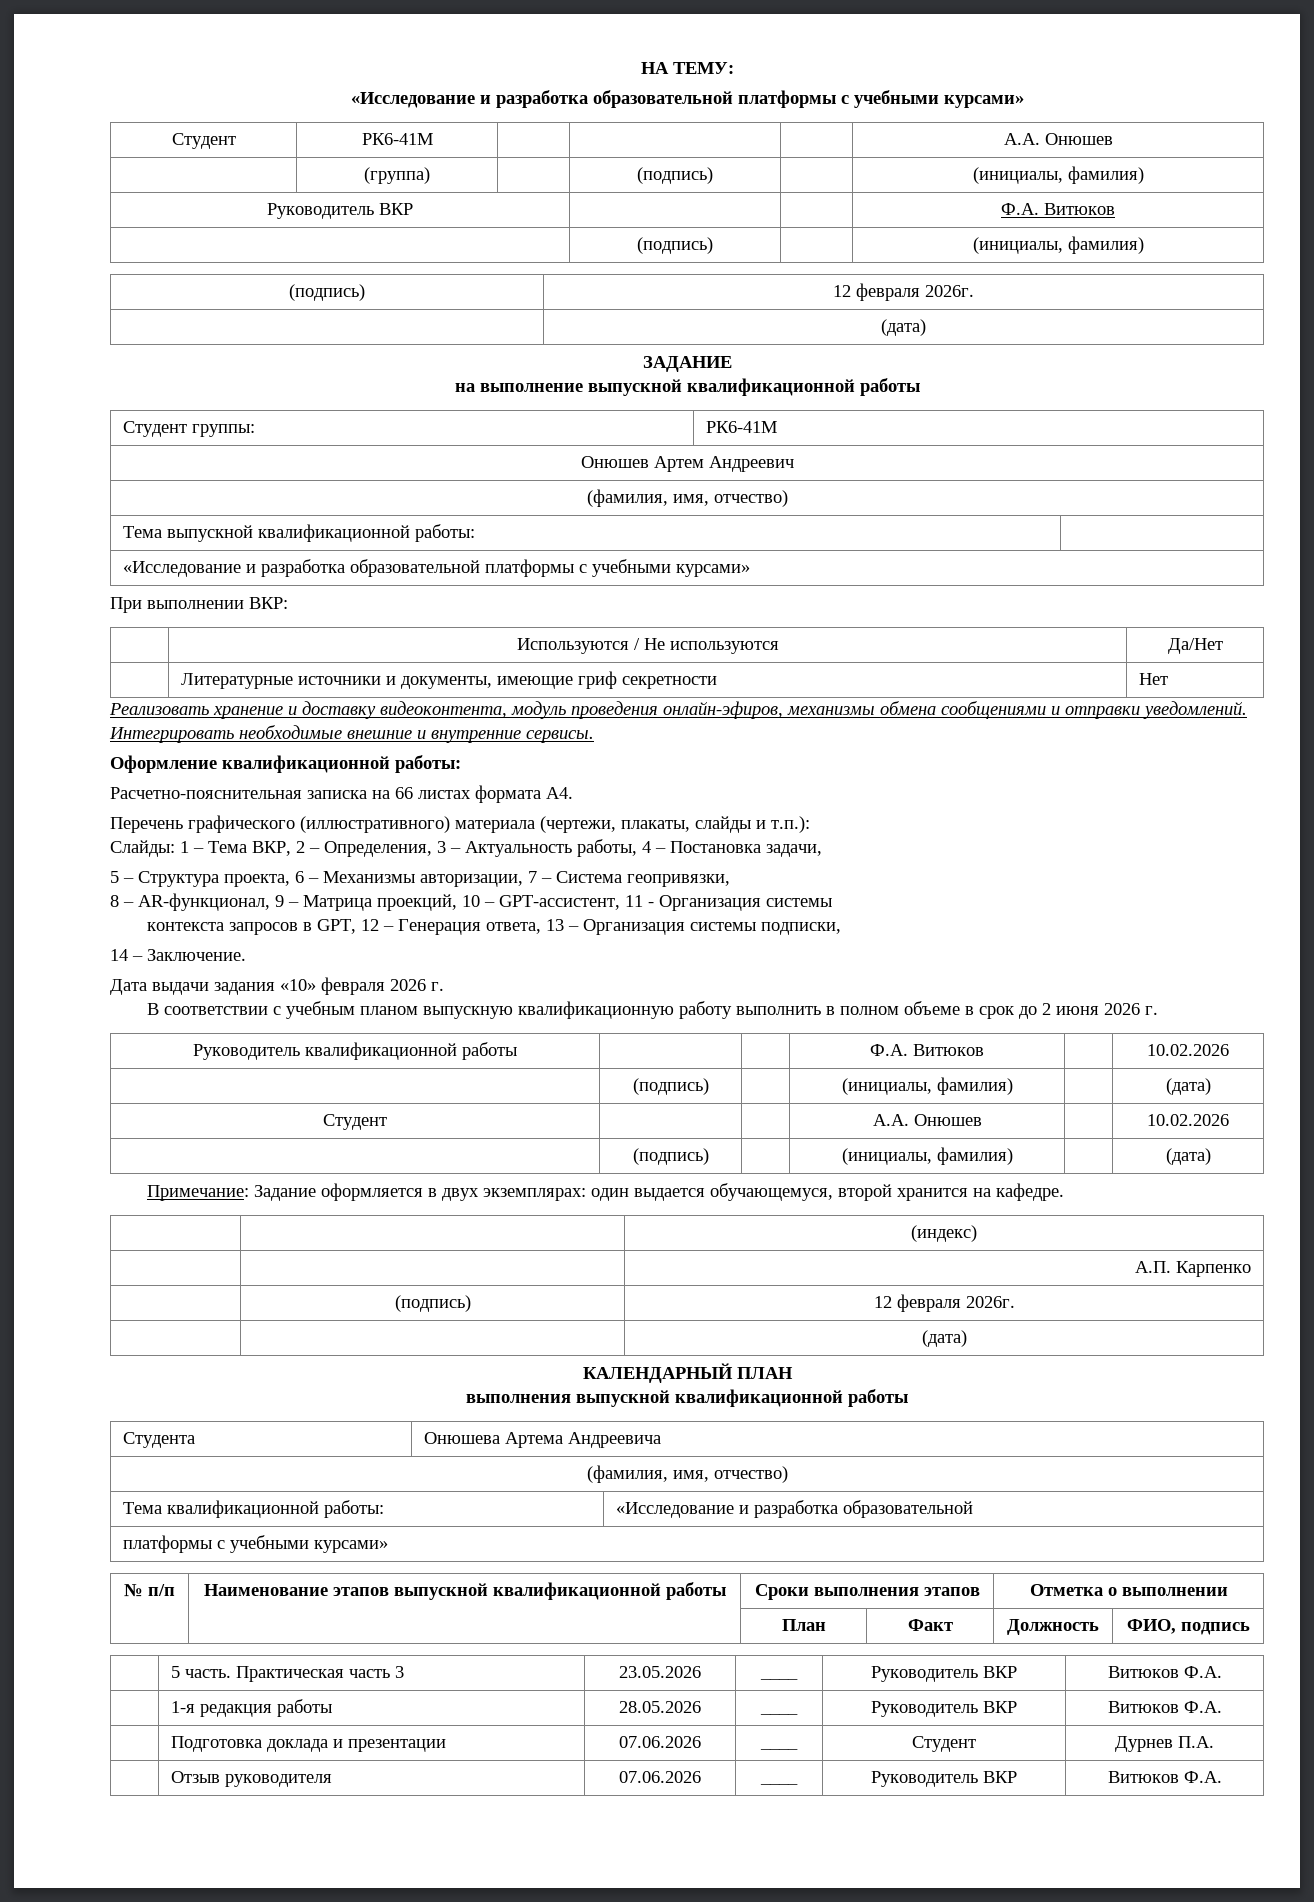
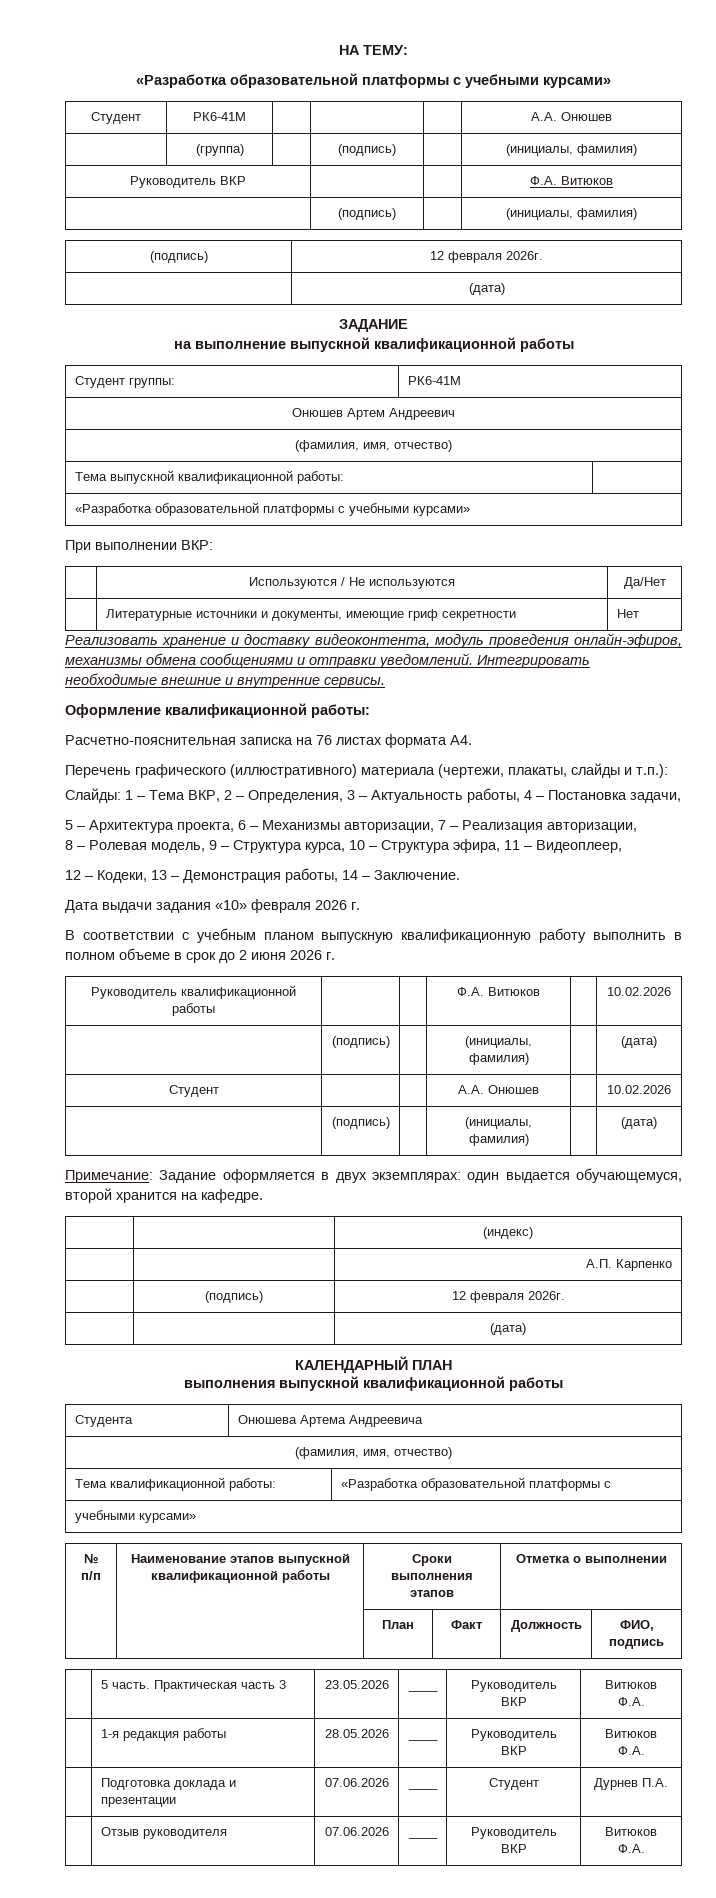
[350,90,588,108] «Исследование и разработка -> [136,74,227,88] «Разработка
[122,559,345,577] «Исследование и разработка -> [74,503,152,516] «Разработка
[395,787,413,799] 66 -> [316,735,332,745] 76
[138,871,219,887] Структура -> [89,820,174,833] Архитектура
[556,871,730,887] Система геопривязки, -> [462,820,637,833] Реализация авторизации,
[138,893,832,911] [147,919,842,935] AR-функционал, 9 – Матрица проекций, 10 – GPT-ассистент, 11 - Организация системы // контекста запросов в GPT, 12 – Генерация ответа, 13 – Организация системы подписки, // -> [89,839,622,853] [65,868,338,883] Ролевая модель, 9 – Структура курса, 10 – Структура эфира, 11 – Видеоплеер, // 12 – Кодеки, 13 – Демонстрация работы,
[615,1500,973,1518] [122,1535,225,1553] «Исследование и разработка образовательной // платформы с -> [340,1477,611,1491] «Разработка образовательной платформы с //

